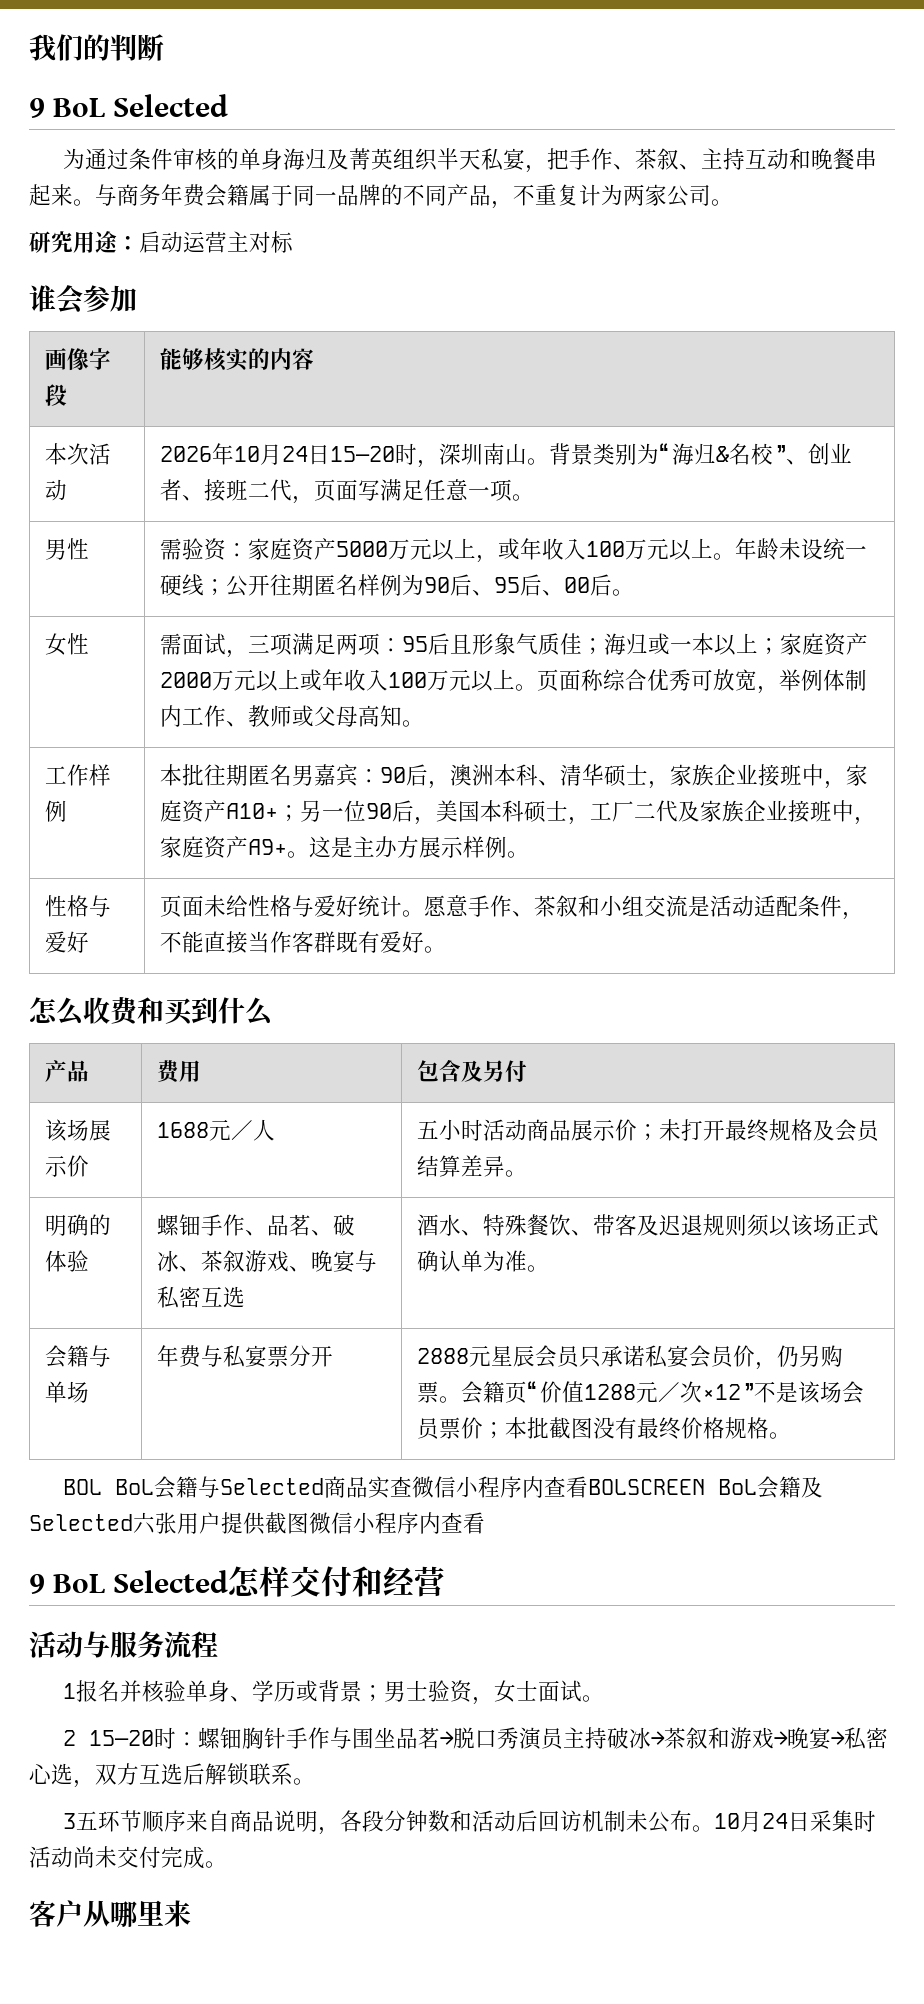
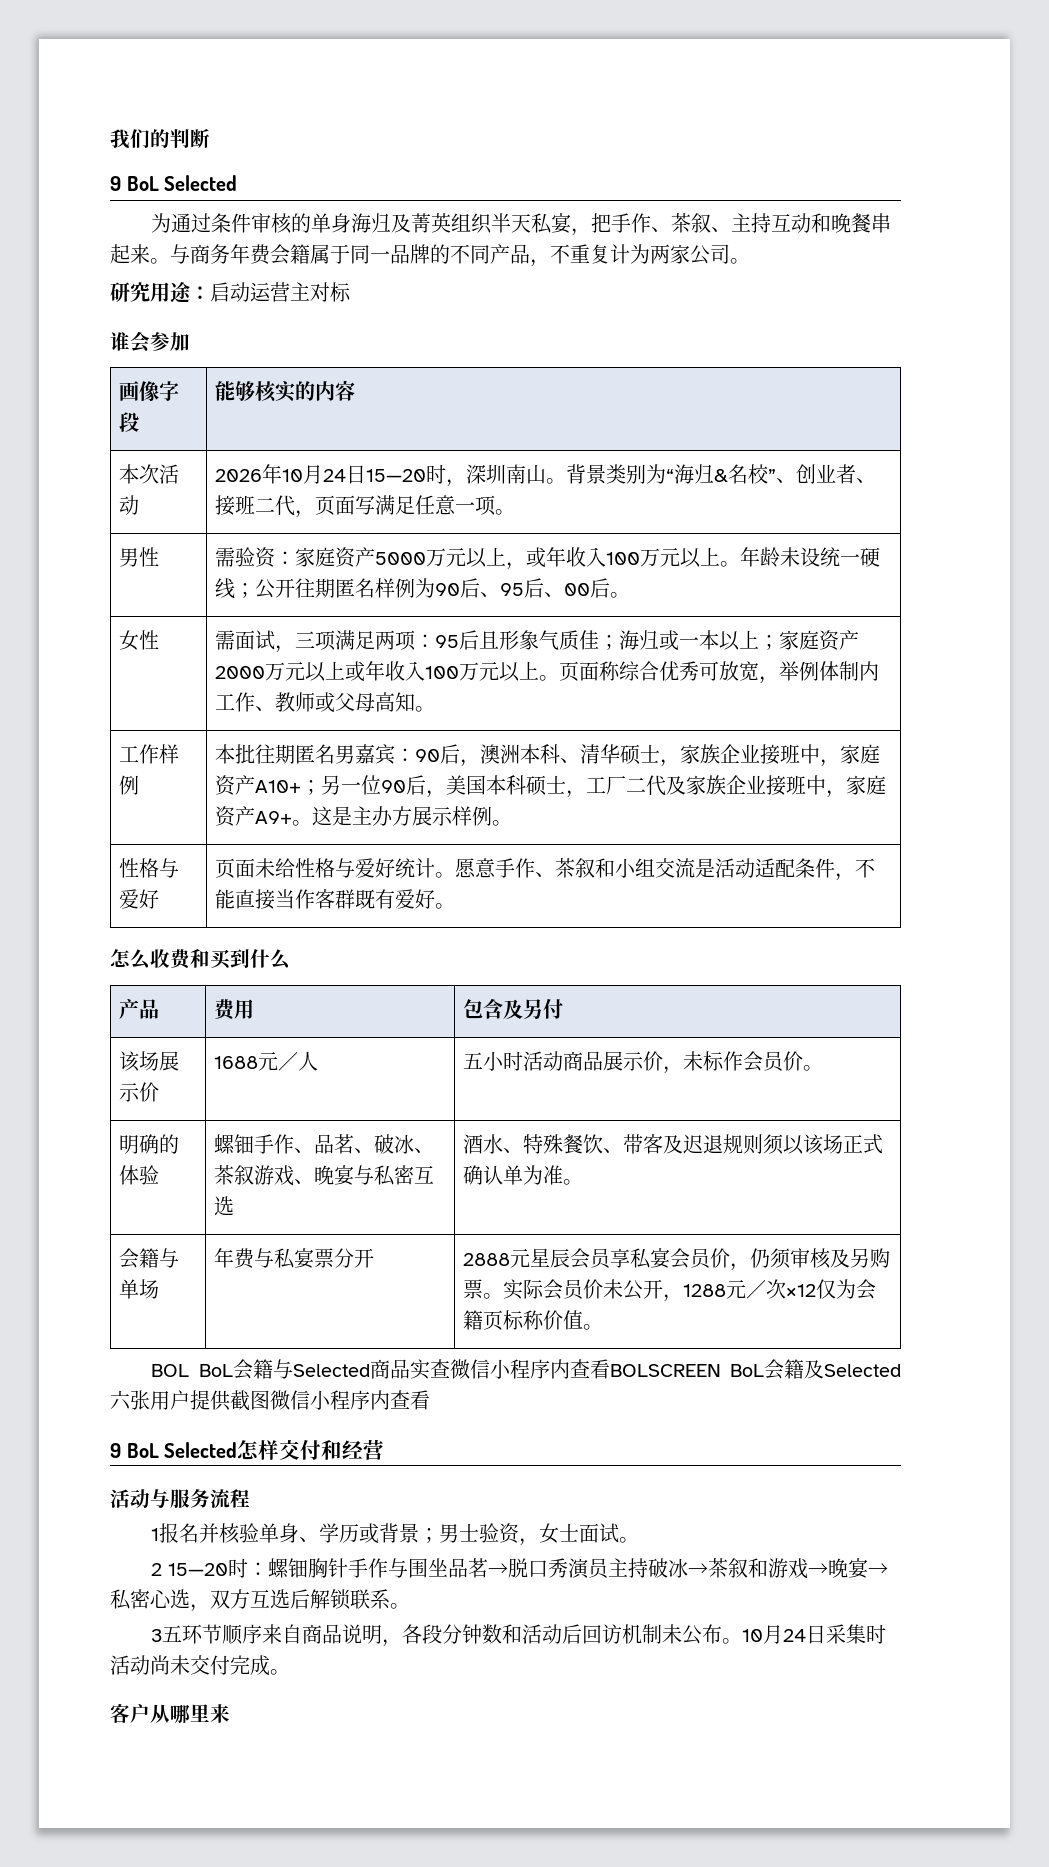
[636,1119,880,1142] [416,1155,505,1177] ；未打开最终规格及会员结算差异 -> [662,1051,803,1074] ，未标作会员价
[578,1345,645,1368] 只承诺 -> [609,1248,630,1268] 享
[798,1345,843,1367] [416,1381,864,1404] [416,1417,769,1440] 另购票。会籍页“价值1288元／次×12”不是该场会员票价；本批截图没有最终价格规格 -> [769,1248,890,1269] [462,1279,876,1302] [462,1310,583,1330] 须审核及另购票。实际会员价未公开，1288元／次×12仅为会籍页标称价值

